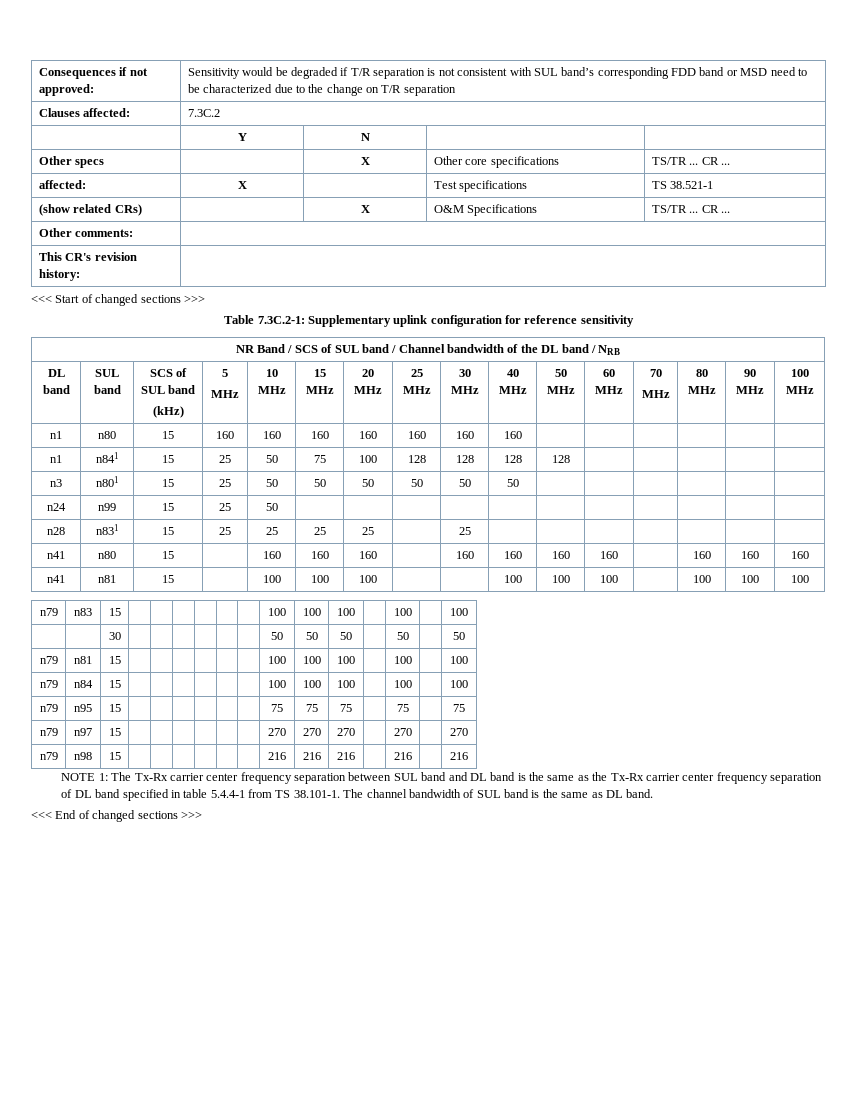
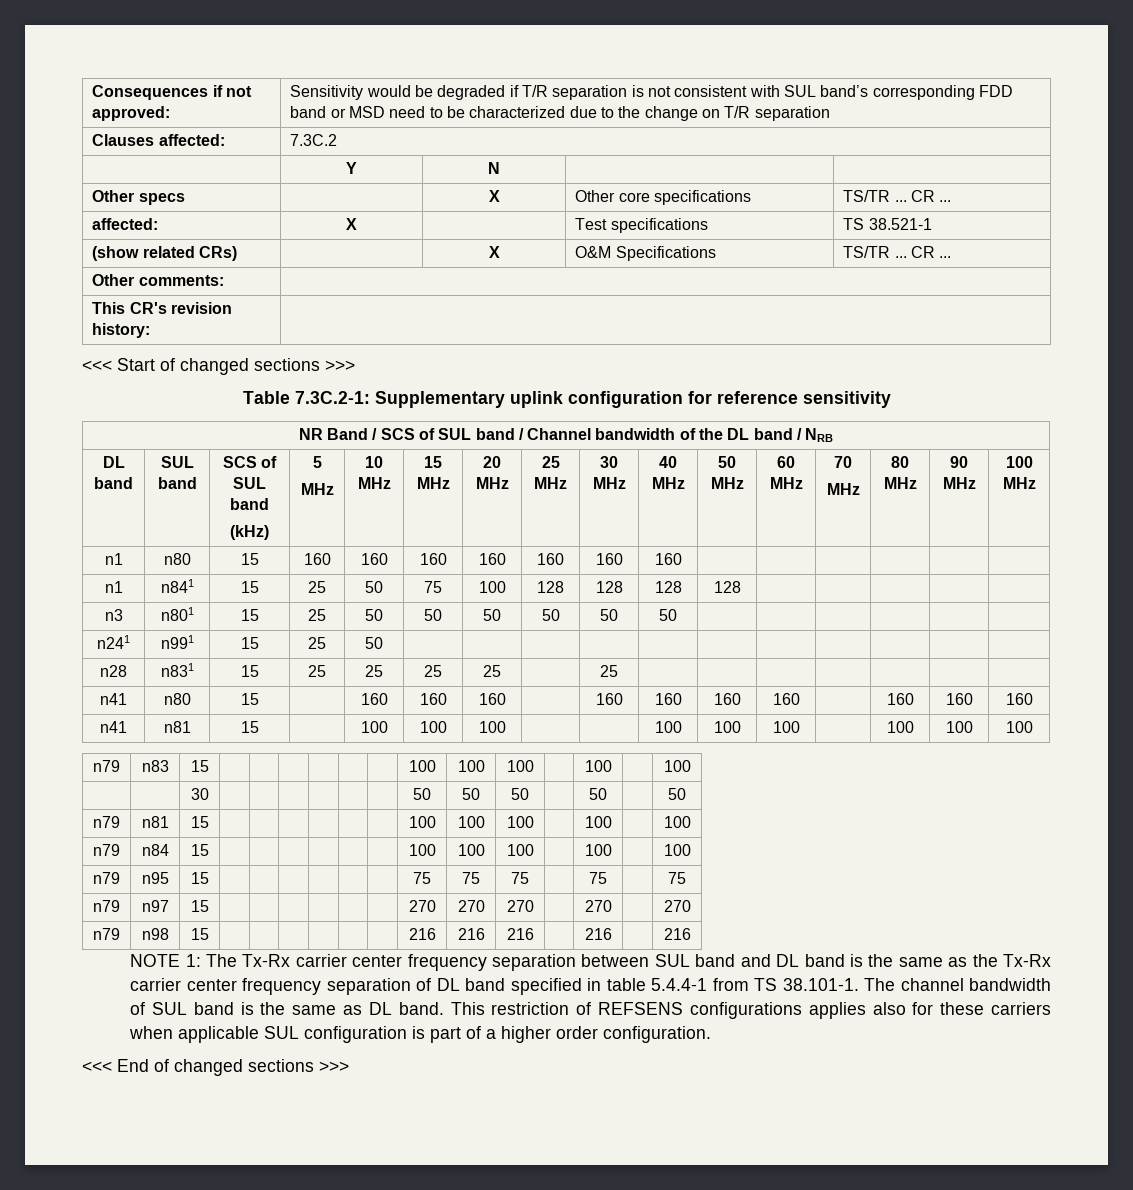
[47,503,66,511] [98,503,116,511] n24 | n99 -> [97,635,130,649] [160,635,194,649] n241 | n991
(654, 793) none -> [450,1002,1051,1019] [129,1026,712,1043] This restriction of REFSENS configurations applies also for these carriers when applicable SUL configuration is part of a higher order configuration.

